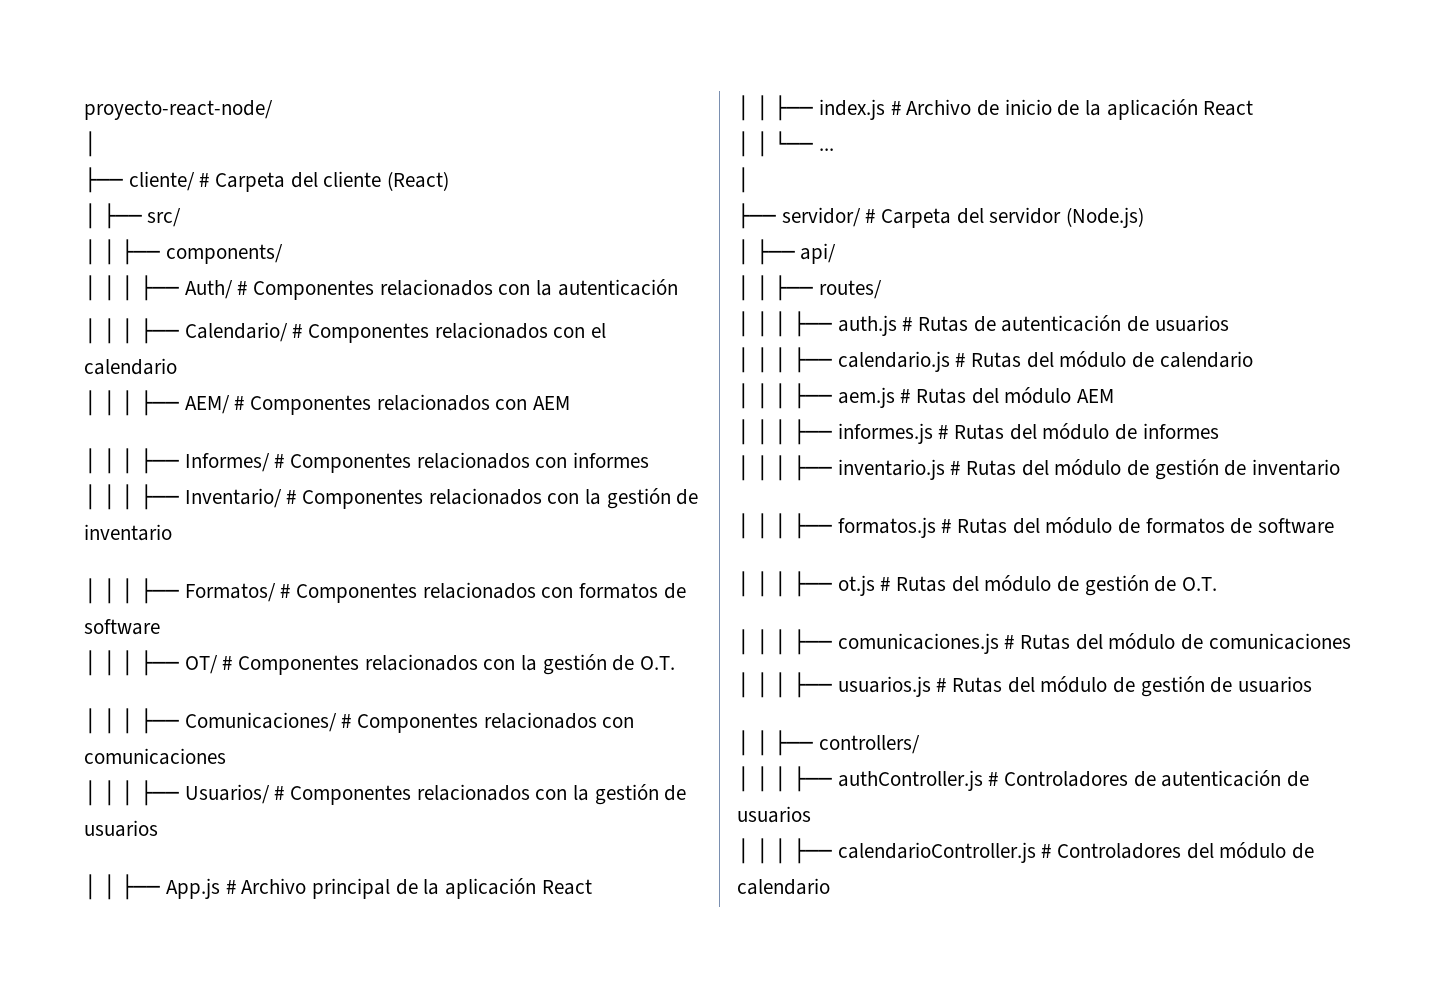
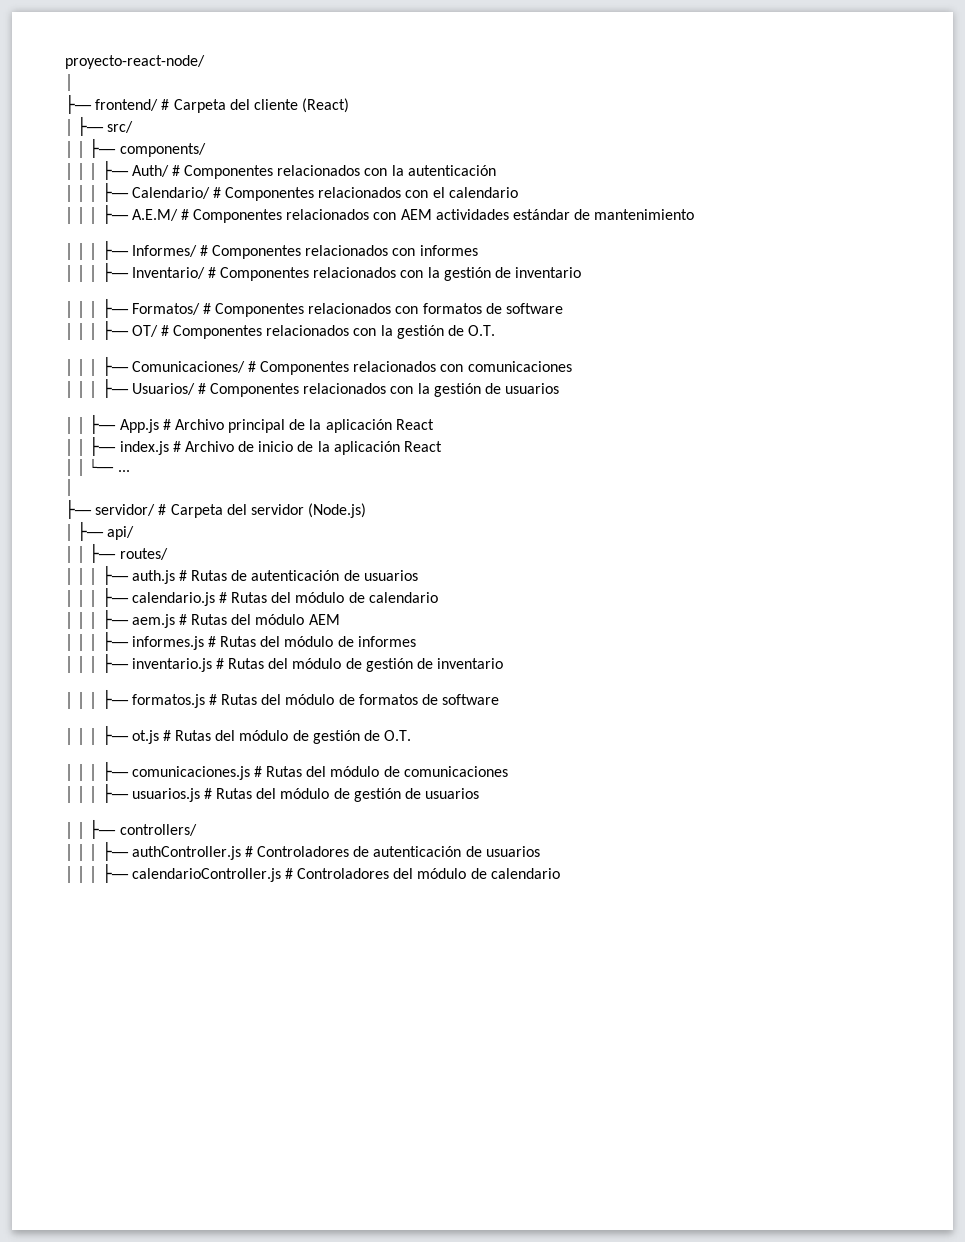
[128,171,195,191] cliente/ -> [95,99,159,111] frontend/
[184,395,230,414] AEM/ -> [131,209,178,221] A.E.M/
(571, 403) none -> [435,209,695,220] actividades estándar de mantenimiento

